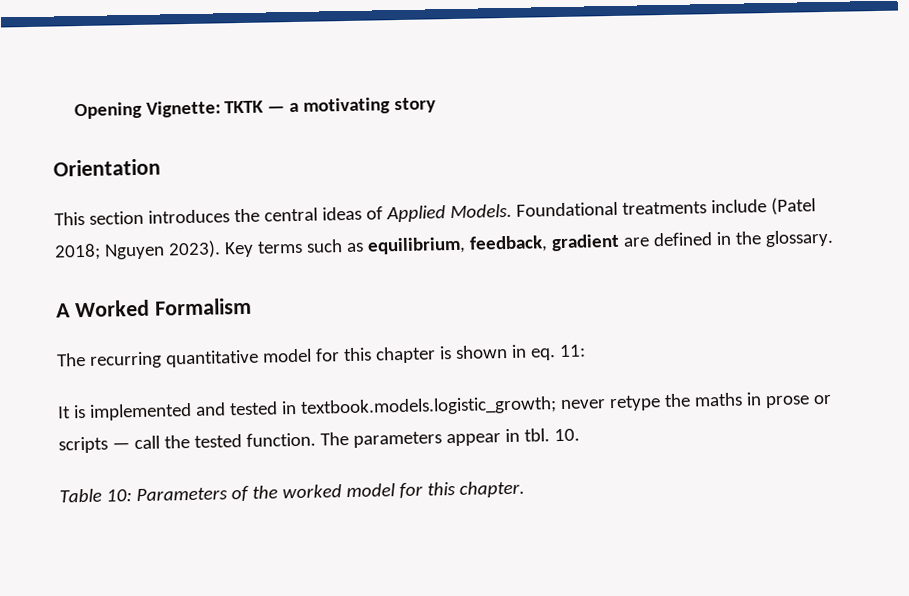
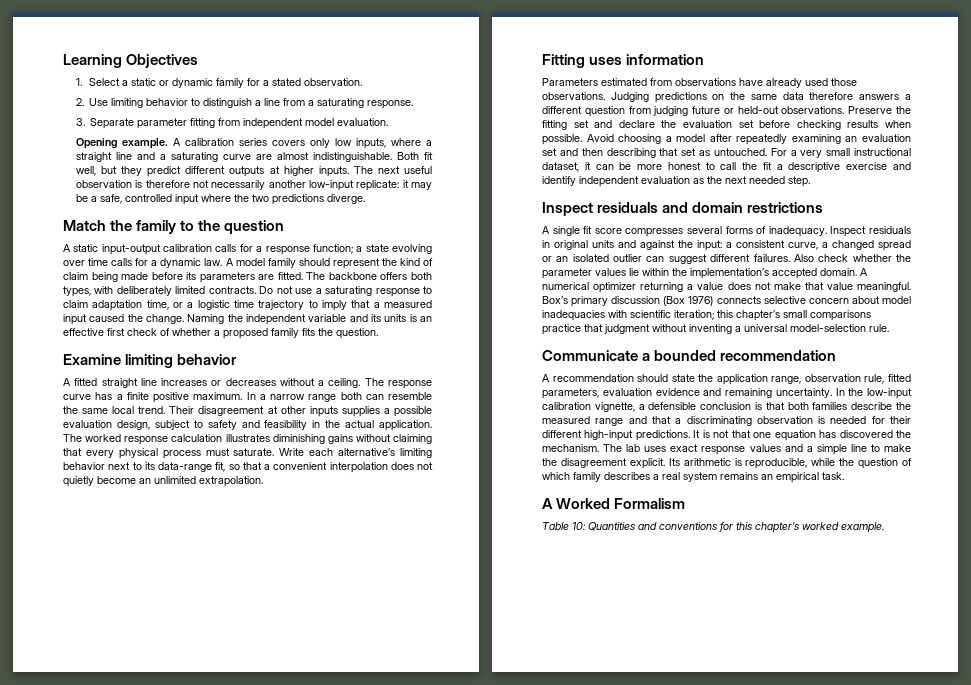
[73,97,437,120] [53,158,161,177] [54,197,816,226] [54,229,834,261] [56,297,252,318] [56,344,586,369] [57,392,832,421] [58,428,580,454] [59,480,525,503] Opening Vignette: TKTK — a motivating story // Orientation // This section introduces the central ideas of Applied Models. Foundational treatments include (Patel 2018; Nguyen 2023). Key terms such as equilibrium, feedback, gradient are defined in the glossary. // A Worked Formalism // The recurring quantitative model for this chapter is shown in eq. 11: // It is implemented and tested in textbook.models.logistic_growth; never retype the maths in prose or scripts — call the tested function. The parameters appear in tbl. 10. // Table 10: Parameters of the worked model for this chapter. -> [63,54,199,68] [75,78,362,88] [75,98,414,109] [75,118,389,129] [75,138,433,149] [75,152,434,162] [75,166,432,177] [75,180,432,191] [75,194,365,205] [63,220,285,234] [63,244,433,255] [63,258,433,269] [63,272,432,283] [63,286,433,297] [63,300,432,311] [63,314,432,325] [63,328,378,339] [63,354,238,368] [63,378,432,389] [63,392,432,403] [63,406,432,417] [63,420,432,431] [63,434,432,445] [63,448,432,459] [63,462,433,473] [63,476,263,487] [542,54,705,68] [542,78,857,88] [542,92,911,103] [542,106,911,117] [542,120,911,130] [542,134,911,145] [542,148,911,158] [542,162,911,173] [542,176,810,187] [542,202,824,216] [542,226,911,237] [542,240,911,251] [542,254,911,264] [542,268,868,279] [542,282,911,293] [542,296,911,307] [542,310,871,321] [542,324,889,335] [542,350,837,361] [542,374,911,385] [542,388,912,399] [542,402,911,412] [542,416,911,426] [542,430,911,441] [542,444,911,455] [542,458,912,469] [542,472,844,483] [542,498,686,509] [542,522,884,533] Learning Objectives // 1. Select a static or dynamic family for a stated observation. // 2. Use limiting behavior to distinguish a line from a saturating response. // 3. Separate parameter fitting from independent model evaluation. // Opening example. A calibration series covers only low inputs, where a straight line and a saturating curve are almost indistinguishable. Both fit well, but they predict different outputs at higher inputs. The next useful observation is therefore not necessarily another low-input replicate: it may be a safe, controlled input where the two predictions diverge. // Match the family to the question // A static input-output calibration calls for a response function; a state evolving over time calls for a dynamic law. A model family should represent the kind of claim being made before its parameters are fitted. The backbone offers both types, with deliberately limited contracts. Do not use a saturating response to claim adaptation time, or a logistic time trajectory to imply that a measured input caused the change. Naming the independent variable and its units is an effective first check of whether a proposed family fits the question. // Examine limiting behavior // A fitted straight line increases or decreases without a ceiling. The response curve has a finite positive maximum. In a narrow range both can resemble the same local trend. Their disagreement at other inputs supplies a possible evaluation design, subject to safety and feasibility in the actual application. The worked response calculation illustrates diminishing gains without claiming that every physical process must saturate. Write each alternative’s limiting behavior next to its data-range fit, so that a convenient interpolation does not quietly become an unlimited extrapolation. // Fitting uses information // Parameters estimated from observations have already used those observations. Judging predictions on the same data therefore answers a different question from judging future or held-out observations. Preserve the fitting set and declare the evaluation set before checking results when possible. Avoid choosing a model after repeatedly examining an evaluation set and then describing that set as untouched. For a very small instructional dataset, it can be more honest to call the fit a descriptive exercise and identify independent evaluation as the next needed step. // Inspect residuals and domain restrictions // A single fit score compresses several forms of inadequacy. Inspect residuals in original units and against the input: a consistent curve, a changed spread or an isolated outlier can suggest different failures. Also check whether the parameter values lie within the implementation’s accepted domain. A numerical optimizer returning a value does not make that value meaningful. Box’s primary discussion (Box 1976) connects selective concern about model inadequacies with scientific iteration; this chapter’s small comparisons practice that judgment without inventing a universal model-selection rule. // Communicate a bounded recommendation // A recommendation should state the application range, observation rule, fitted parameters, evaluation evidence and remaining uncertainty. In the low-input calibration vignette, a defensible conclusion is that both families describe the measured range and that a discriminating observation is needed for their different high-input predictions. It is not that one equation has discovered the mechanism. The lab uses exact response values and a simple line to make the disagreement explicit. Its arithmetic is reproducible, while the question of which family describes a real system remains an empirical task. // A Worked Formalism // Table 10: Quantities and conventions for this chapter’s worked example.

